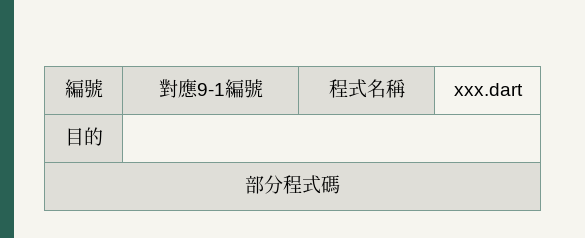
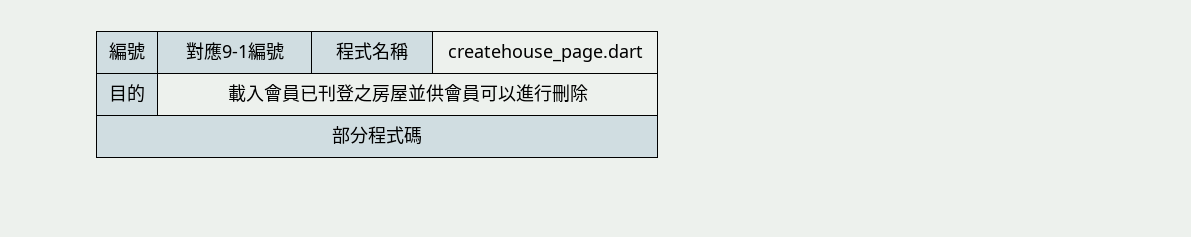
[453,83,523,96] xxx.dart -> [447,44,643,62] createhouse_page.dart
(103, 136) none -> [227,84,588,103] 載入會員已刊登之房屋並供會員可以進行刪除

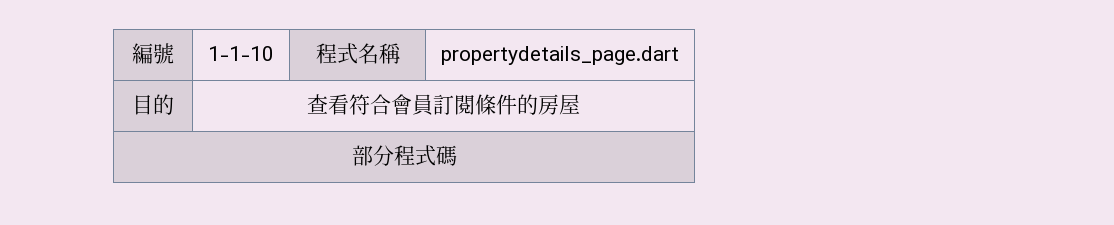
[109,42,145,61] [185,42,284,61] 編號 | 對應9-1編號 -> [132,43,174,64] [208,46,274,61] 編號 | 1-1-10
[447,44,643,62] createhouse_page.dart -> [441,46,679,65] propertydetails_page.dart
[227,84,588,103] 載入會員已刊登之房屋並供會員可以進行刪除 -> [307,94,580,115] 查看符合會員訂閱條件的房屋

